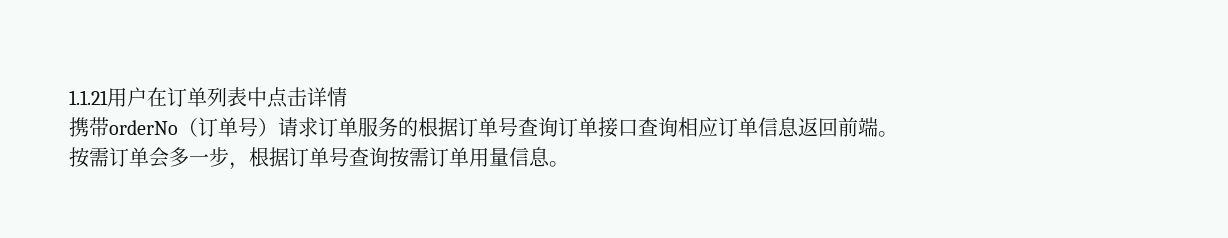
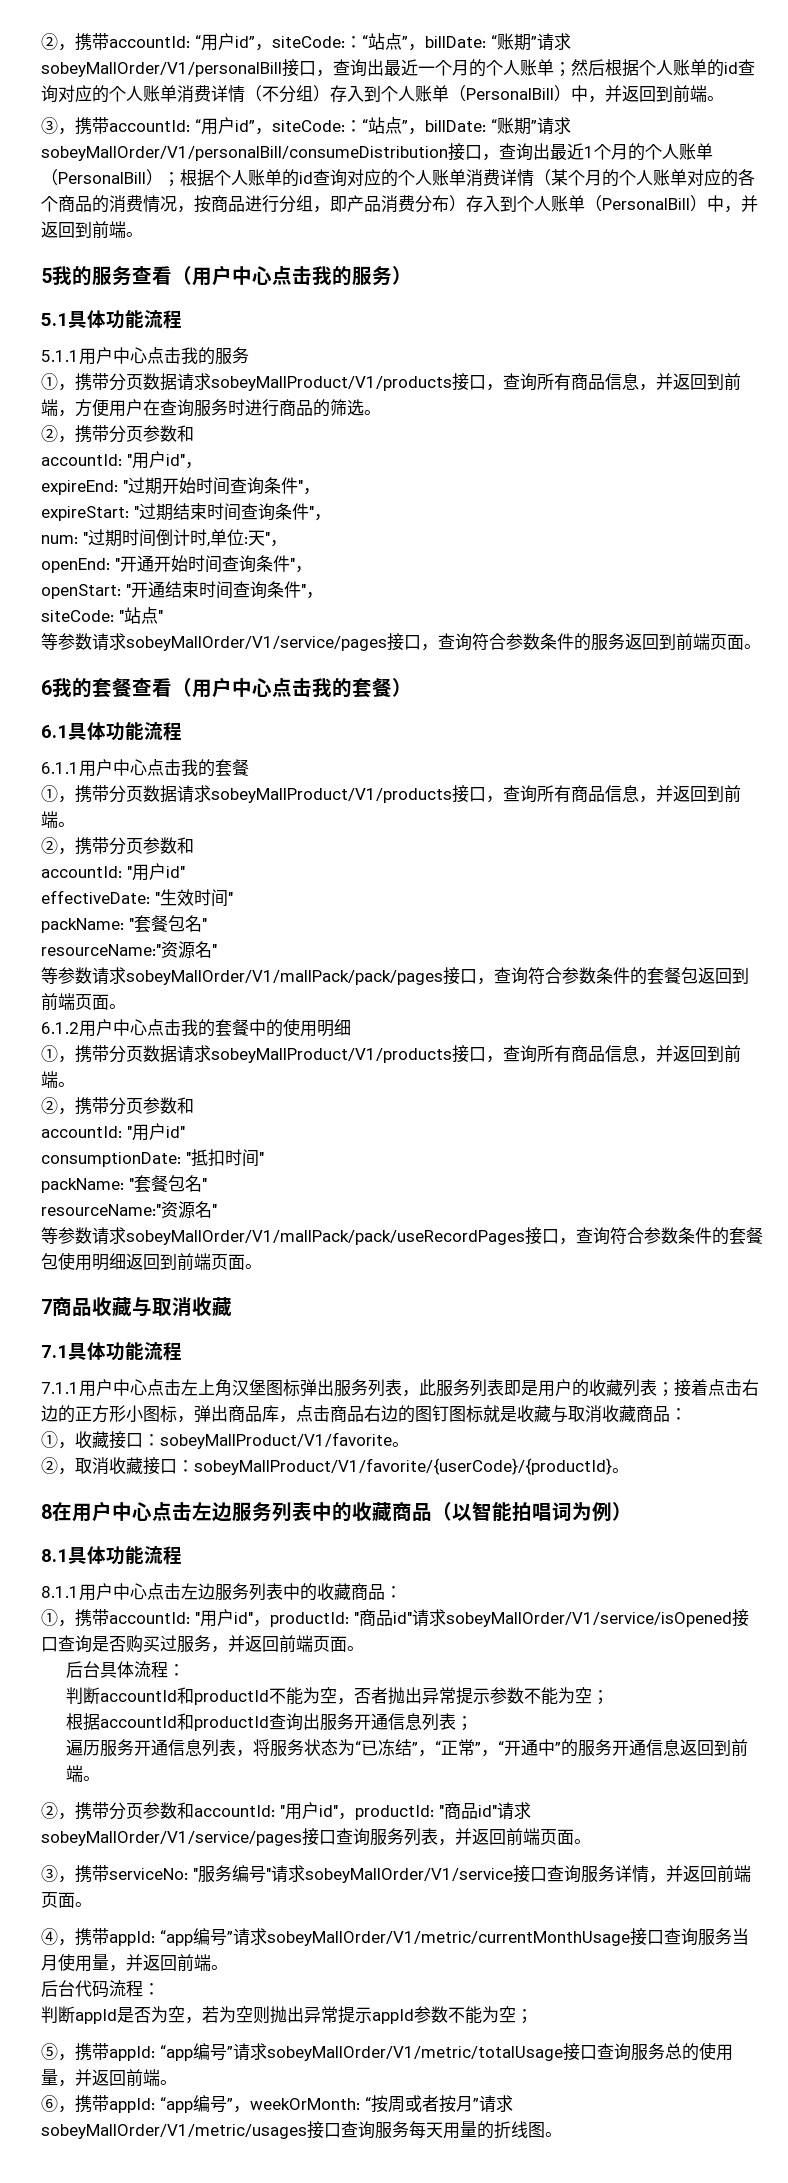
[69,87,347,108] [69,117,898,138] [69,147,550,170] 1.1.21用户在订单列表中点击详情 // 携带orderNo（订单号）请求订单服务的根据订单号查询订单接口查询相应订单信息返回前端。 // 按需订单会多一步，根据订单号查询按需订单用量信息 -> [41,33,571,51] [41,59,755,77] [41,85,724,103] [41,117,571,135] [41,143,713,161] [41,169,755,187] [41,195,758,213] [41,221,143,239] [41,265,412,286] [41,310,182,329] [41,347,249,365] [41,373,741,391] [41,399,381,417] [41,425,194,443] [41,451,202,469] [41,477,320,495] [41,503,331,521] [41,529,287,547] [41,555,312,573] [41,581,323,599] [41,607,163,624] [41,633,761,651] [41,677,412,698] [41,722,182,741] [41,759,249,777] [41,785,741,803] [41,811,75,828] [41,837,194,855] [41,863,185,881] [41,889,233,907] [41,915,207,933] [41,941,217,959] [41,967,749,985] [41,993,126,1011] [41,1018,351,1037] [41,1045,741,1063] [41,1071,75,1088] [41,1097,194,1115] [41,1123,185,1141] [41,1149,264,1167] [41,1175,207,1193] [41,1201,217,1219] [41,1227,763,1245] [41,1252,262,1271] [41,1297,232,1317] [41,1342,182,1361] [41,1379,759,1397] [41,1405,687,1423] [41,1431,409,1449] [41,1457,629,1475] [41,1501,632,1522] [41,1546,182,1565] [41,1583,402,1601] [41,1609,749,1627] [41,1635,364,1653] [66,1661,186,1678] [66,1687,610,1705] [66,1713,474,1731] [66,1739,749,1757] [66,1765,101,1782] [41,1802,531,1820] [41,1828,591,1846] [41,1865,751,1883] [41,1892,92,1908] [41,1928,749,1946] [41,1953,228,1972] [41,1980,160,1998] [41,2006,533,2024] [41,2042,733,2061] [41,2069,177,2087] [41,2095,513,2113] [41,2121,545,2139] ②，携带accountId: “用户id”，siteCode:：“站点”，billDate: “账期”请求sobeyMallOrder/V1/personalBill接口，查询出最近一个月的个人账单；然后根据个人账单的id查询对应的个人账单消费详情（不分组）存入到个人账单（PersonalBill）中，并返回到前端。 // ③，携带accountId: “用户id”，siteCode:：“站点”，billDate: “账期”请求sobeyMallOrder/V1/personalBill/consumeDistribution接口，查询出最近1个月的个人账单（PersonalBill）；根据个人账单的id查询对应的个人账单消费详情（某个月的个人账单对应的各个商品的消费情况，按商品进行分组，即产品消费分布）存入到个人账单（PersonalBill）中，并返回到前端。 // 5我的服务查看（用户中心点击我的服务） // 5.1具体功能流程 // 5.1.1用户中心点击我的服务 // ①，携带分页数据请求sobeyMallProduct/V1/products接口，查询所有商品信息，并返回到前端，方便用户在查询服务时进行商品的筛选。 // ②，携带分页参数和 // accountId: "用户id"， // expireEnd: "过期开始时间查询条件"， // expireStart: "过期结束时间查询条件"， // num: "过期时间倒计时,单位:天"， // openEnd: "开通开始时间查询条件"， // openStart: "开通结束时间查询条件"， // siteCode: "站点" // 等参数请求sobeyMallOrder/V1/service/pages接口，查询符合参数条件的服务返回到前端页面。 // 6我的套餐查看（用户中心点击我的套餐） // 6.1具体功能流程 // 6.1.1用户中心点击我的套餐 // ①，携带分页数据请求sobeyMallProduct/V1/products接口，查询所有商品信息，并返回到前端。 // ②，携带分页参数和 // accountId: "用户id" // effectiveDate: "生效时间" // packName: "套餐包名" // resourceName:"资源名" // 等参数请求sobeyMallOrder/V1/mallPack/pack/pages接口，查询符合参数条件的套餐包返回到前端页面。 // 6.1.2用户中心点击我的套餐中的使用明细 // ①，携带分页数据请求sobeyMallProduct/V1/products接口，查询所有商品信息，并返回到前端。 // ②，携带分页参数和 // accountId: "用户id" // consumptionDate: "抵扣时间" // packName: "套餐包名" // resourceName:"资源名" // 等参数请求sobeyMallOrder/V1/mallPack/pack/useRecordPages接口，查询符合参数条件的套餐包使用明细返回到前端页面。 // 7商品收藏与取消收藏 // 7.1具体功能流程 // 7.1.1用户中心点击左上角汉堡图标弹出服务列表，此服务列表即是用户的收藏列表；接着点击右边的正方形小图标，弹出商品库，点击商品右边的图钉图标就是收藏与取消收藏商品： // ①，收藏接口：sobeyMallProduct/V1/favorite。 // ②，取消收藏接口：sobeyMallProduct/V1/favorite/{userCode}/{productId}。 // 8在用户中心点击左边服务列表中的收藏商品（以智能拍唱词为例） // 8.1具体功能流程 // 8.1.1用户中心点击左边服务列表中的收藏商品： // ①，携带accountId: "用户id"，productId: "商品id"请求sobeyMallOrder/V1/service/isOpened接口查询是否购买过服务，并返回前端页面。 // 后台具体流程： // 判断accountId和productId不能为空，否者抛出异常提示参数不能为空； // 根据accountId和productId查询出服务开通信息列表； // 遍历服务开通信息列表，将服务状态为“已冻结”，“正常”，“开通中”的服务开通信息返回到前端。 // ②，携带分页参数和accountId: "用户id"，productId: "商品id"请求sobeyMallOrder/V1/service/pages接口查询服务列表，并返回前端页面。 // ③，携带serviceNo: "服务编号"请求sobeyMallOrder/V1/service接口查询服务详情，并返回前端页面。 // ④，携带appId: “app编号”请求sobeyMallOrder/V1/metric/currentMonthUsage接口查询服务当月使用量，并返回前端。 // 后台代码流程： // 判断appId是否为空，若为空则抛出异常提示appId参数不能为空； // ⑤，携带appId: “app编号”请求sobeyMallOrder/V1/metric/totalUsage接口查询服务总的使用量，并返回前端。 // ⑥，携带appId: “app编号”，weekOrMonth: “按周或者按月”请求sobeyMallOrder/V1/metric/usages接口查询服务每天用量的折线图

